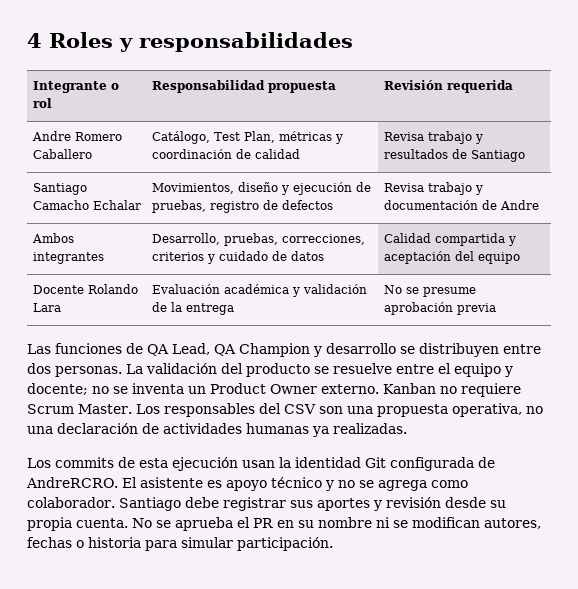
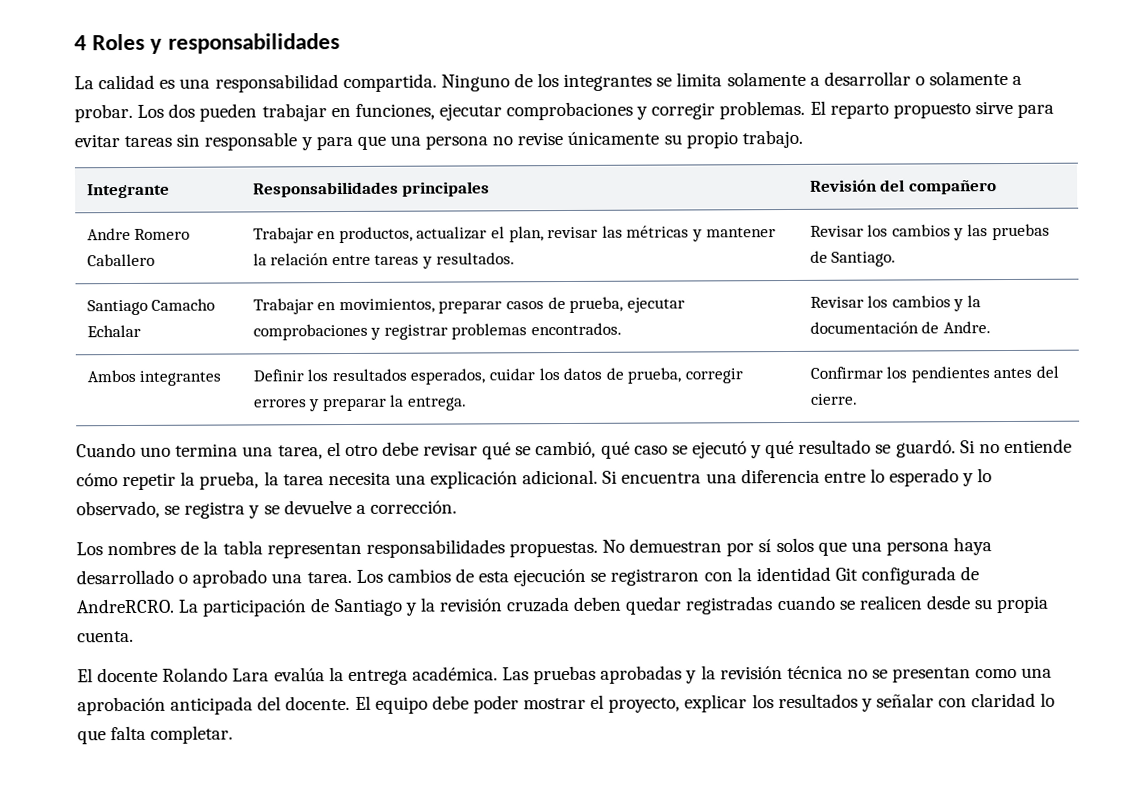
[32,81,119,93] [32,98,52,108] [151,80,336,93] // Integrante o rol | Responsabilidad propuesta -> [74,70,1023,93] [74,100,1055,123] [74,129,803,151] [86,183,170,199] [252,181,491,198] // La calidad es una responsabilidad compartida. Ninguno de los integrantes se limita solamente a desarrollar o solamente a probar. Los dos pueden trabajar en funciones, ejecutar comprobaciones y corregir problemas. El reparto propuesto sirve para evitar tareas sin responsable y para que una persona no revise únicamente su propio trabajo. // Integrante | Responsabilidades principales
[446,80,513,93] requerida -> [880,179,997,195] del compañero
[151,131,343,144] [151,149,300,159] [383,131,483,144] [383,149,525,162] [32,183,87,195] [32,200,141,210] [151,182,371,195] [151,200,333,213] [383,182,483,195] Catálogo, Test Plan, métricas y coordinación de calidad | Revisa trabajo y resultados de Santiago // Santiago Camacho Echalar | Movimientos, diseño y ejecución de pruebas, registro de defectos | Revisa trabajo y -> [252,225,776,244] [252,252,515,269] [809,223,1050,241] [809,250,897,267] [86,298,216,316] [86,324,141,338] [252,296,685,315] [252,322,622,341] [809,295,981,312] Trabajar en productos, actualizar el plan, revisar las métricas y mantener la relación entre tareas y resultados. | Revisar los cambios y las pruebas de Santiago. // Santiago Camacho Echalar | Trabajar en movimientos, preparar casos de prueba, ejecutar comprobaciones y registrar problemas encontrados. | Revisar los cambios y la
[499,200,539,210] Andre -> [942,321,991,334] Andre.
[151,233,365,246] [151,251,324,264] [383,233,516,246] [383,251,520,264] [32,284,138,294] [32,303,61,312] [151,284,367,297] [151,302,234,315] [383,285,476,297] [383,302,496,315] [27,343,541,357] [27,363,513,377] [27,383,521,397] [27,403,543,417] [27,423,407,437] [27,457,275,471] Desarrollo, pruebas, correcciones, criterios y cuidado de datos | Calidad compartida y aceptación del equipo // Docente Rolando Lara | Evaluación académica y validación de la entrega | No se presume aprobación previa // Las funciones de QA Lead, QA Champion y desarrollo se distribuyen entre dos personas. La validación del producto se resuelve entre el equipo y docente; no se inventa un Product Owner externo. Kanban no requiere Scrum Master. Los responsables del CSV son una propuesta operativa, no una declaración de actividades humanas ya realizadas. // Los commits de esta ejecución usan -> [252,367,743,385] [253,394,467,412] [809,365,1059,383] [809,393,858,405] [76,438,1072,460] [76,468,993,491] [76,499,457,519] [76,537,993,559] [76,568,733,588] Definir los resultados esperados, cuidar los datos de prueba, corregir errores y preparar la entrega. | Confirmar los pendientes antes del cierre. // Cuando uno termina una tarea, el otro debe revisar qué se cambió, qué caso se ejecutó y qué resultado se guardó. Si no entiende cómo repetir la prueba, la tarea necesita una explicación adicional. Si encuentra una diferencia entre lo esperado y lo observado, se registra y se devuelve a corrección. // Los nombres de la tabla representan responsabilidades propuestas. No demuestran por sí solos que una persona haya desarrollado o aprobado una tarea. Los cambios de esta ejecución se registraron con
[122,477,468,491] [27,497,506,511] [27,517,541,531] [27,537,333,551] El asistente es apoyo técnico y no se agrega como colaborador. Santiago debe registrar sus aportes y revisión desde su propia cuenta. No se aprueba el PR en su nombre ni se modifican autores, fechas o historia para simular participación. -> [178,595,1049,617] [77,630,134,643] [77,665,1053,686] [77,692,1056,716] [77,725,234,745] La participación de Santiago y la revisión cruzada deben quedar registradas cuando se realicen desde su propia cuenta. // El docente Rolando Lara evalúa la entrega académica. Las pruebas aprobadas y la revisión técnica no se presentan como una aprobación anticipada del docente. El equipo debe poder mostrar el proyecto, explicar los resultados y señalar con claridad lo que falta completar.

